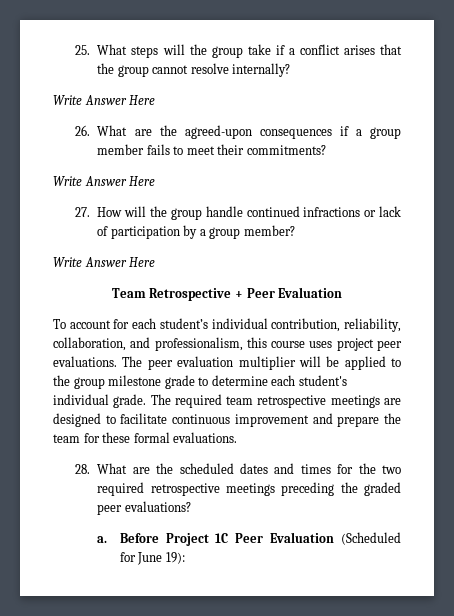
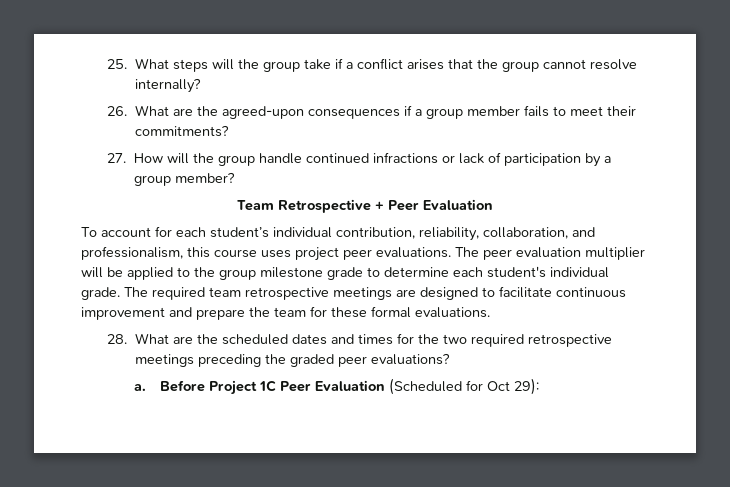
[53,95,156,105] // Write Answer Here -> (201, 85) none
[53,176,156,186] // Write Answer Here -> (229, 131) none
[53,257,156,267] // Write Answer Here -> (235, 177) none
[137,552,185,565] June 19): -> [487,378,540,395] Oct 29):

